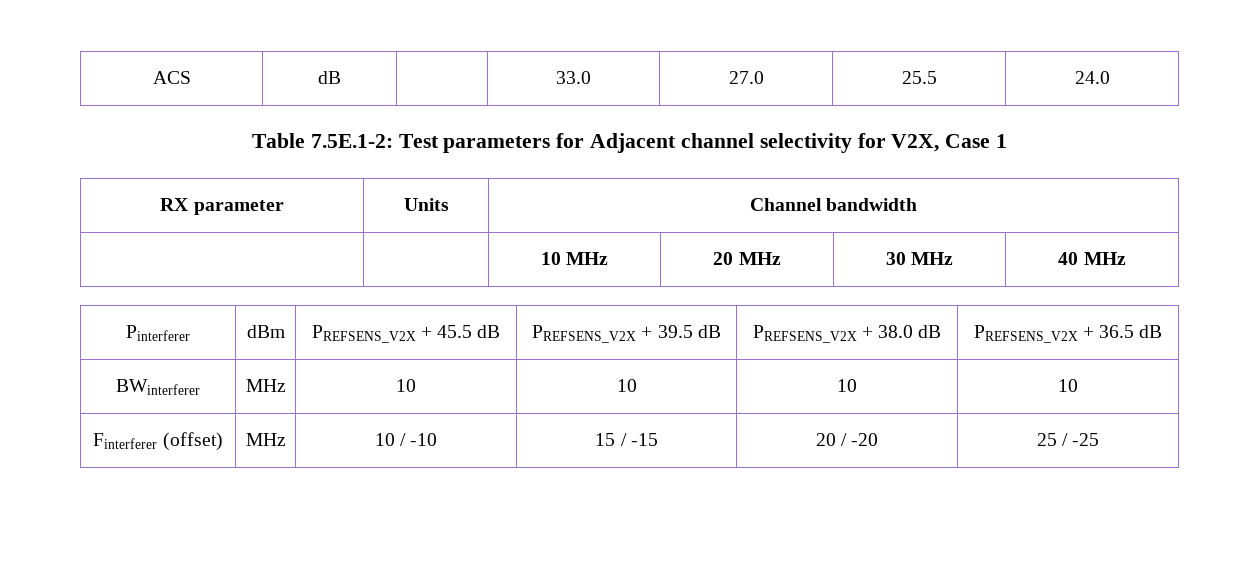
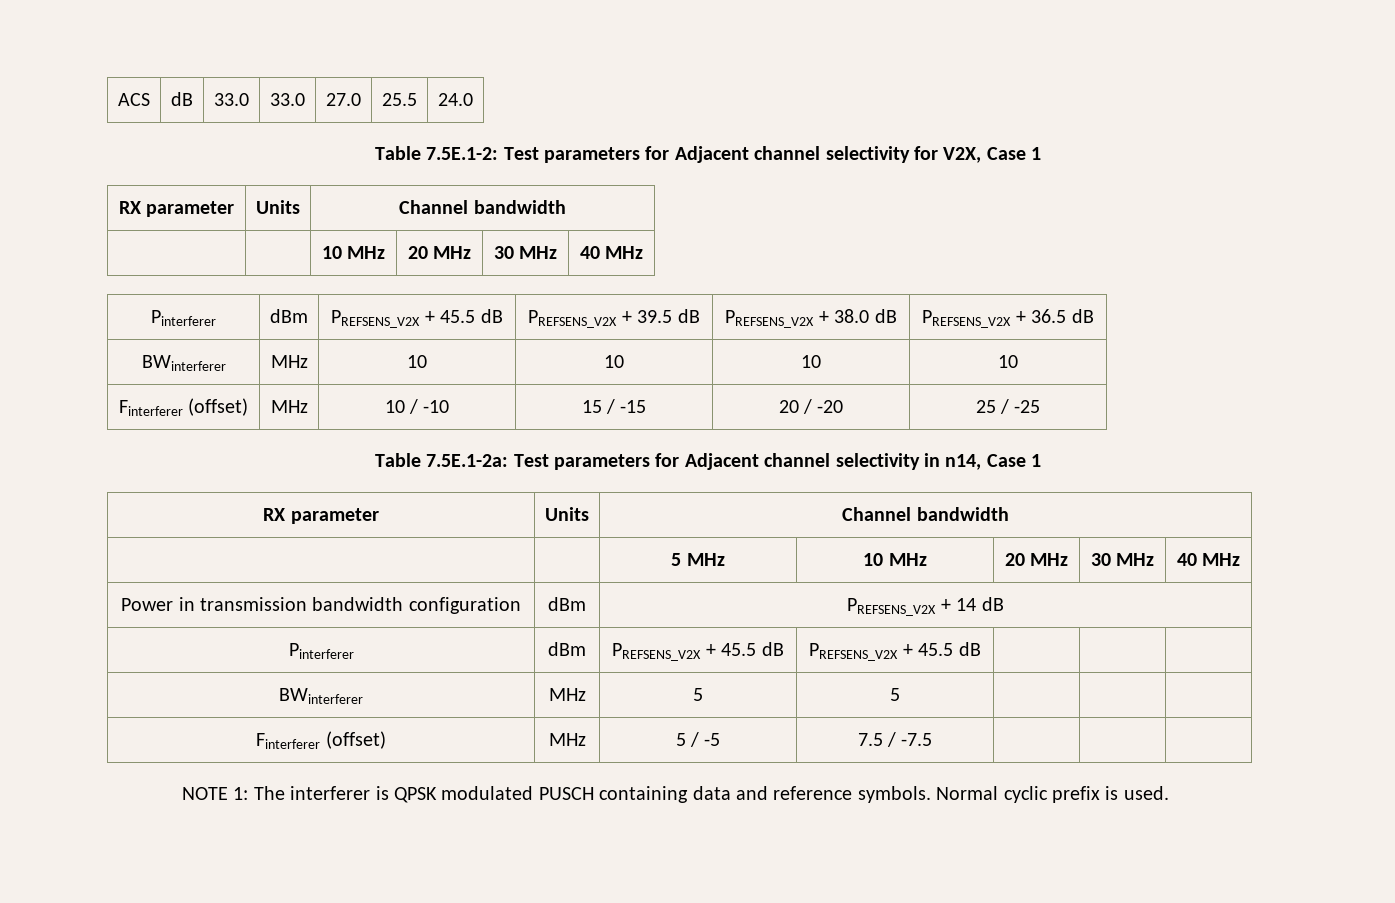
(341, 77) none -> [214,93,249,106] 33.0
(1100, 439) none -> [374,453,1042,470] [263,508,379,524] [545,507,589,521] [842,507,1009,521] [671,553,725,566] [863,553,927,566] [1004,553,1069,566] [1090,553,1155,566] [1176,553,1241,566] [121,597,521,614] [548,597,586,611] [847,597,1004,616] [288,643,354,659] [548,642,586,656] [612,642,784,661] [809,642,981,661] [279,688,363,704] [548,688,586,701] [693,688,703,701] [890,688,900,701] [256,731,386,749] [548,733,586,746] [675,732,721,747] [857,732,933,747] [182,786,1169,803] // Table 7.5E.1-2a: Test parameters for Adjacent channel selectivity in n14, Case 1 // RX parameter | Units | Channel bandwidth // | | 5 MHz | 10 MHz | 20 MHz | 30 MHz | 40 MHz // Power in transmission bandwidth configuration | dBm | PREFSENS_V2X + 14 dB // Pinterferer | dBm | PREFSENS_V2X + 45.5 dB | PREFSENS_V2X + 45.5 dB | | | // BWinterferer | MHz | 5 | 5 | | | // Finterferer (offset) | MHz | 5 / -5 | 7.5 / -7.5 | | | // NOTE 1: The interferer is QPSK modulated PUSCH containing data and reference symbols. Normal cyclic prefix is used.

